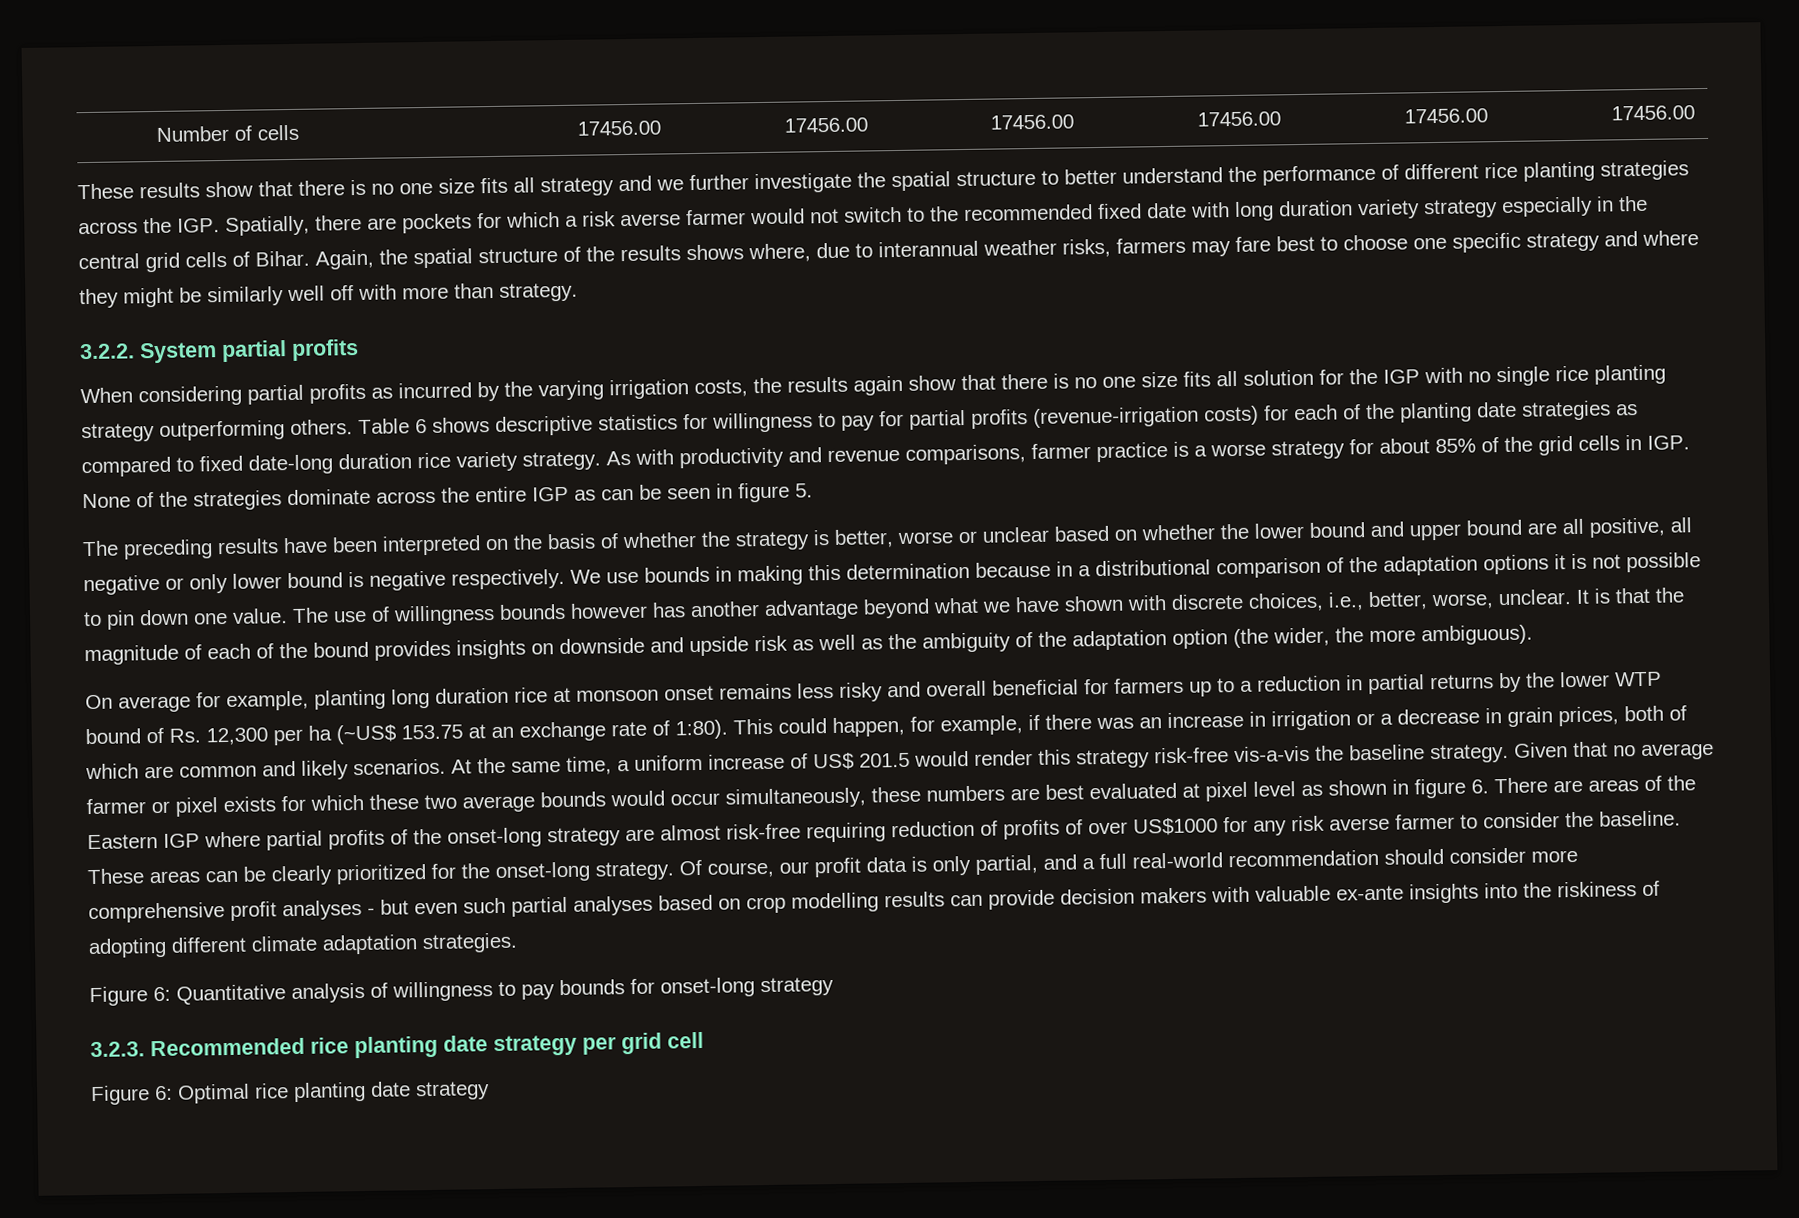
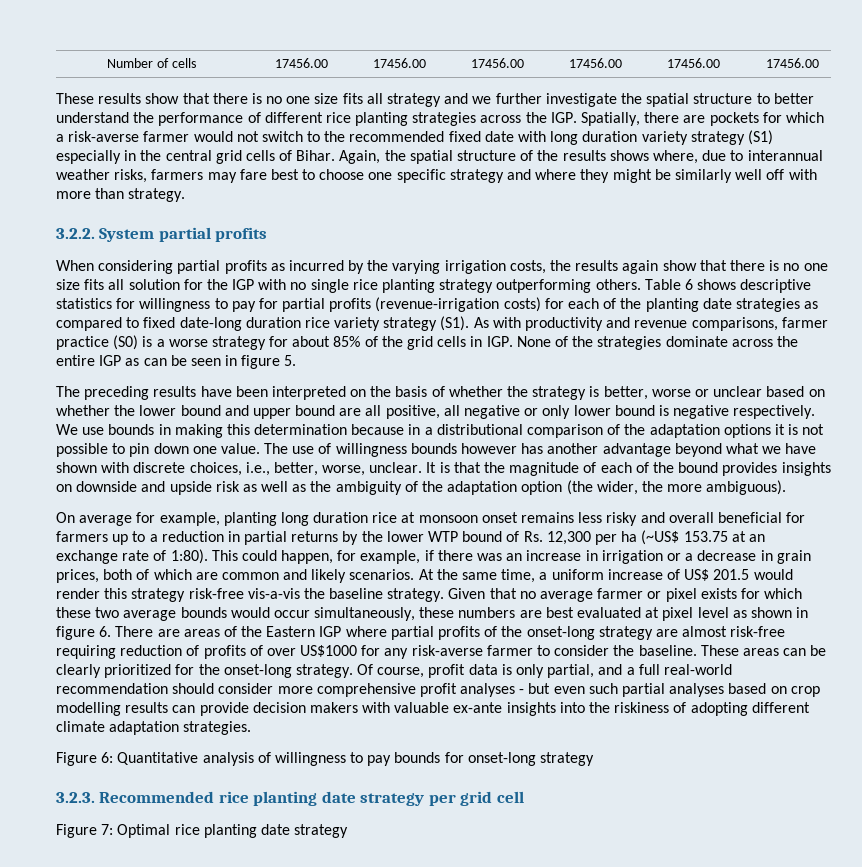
[582,211,681,227] risk averse -> [68,131,140,142] risk-averse
(1498, 209) none -> [747,130,773,145] (S1)
[522,451,601,471] strategy. -> [383,316,470,331] strategy (S1).
(1168, 452) none -> [113,335,139,350] (S0)
[1291,815,1390,832] risk averse -> [411,645,483,656] risk-averse
[779,861,809,874] our -> (425, 672) none
[154,1085,173,1101] 6: -> [101,824,114,835] 7:

